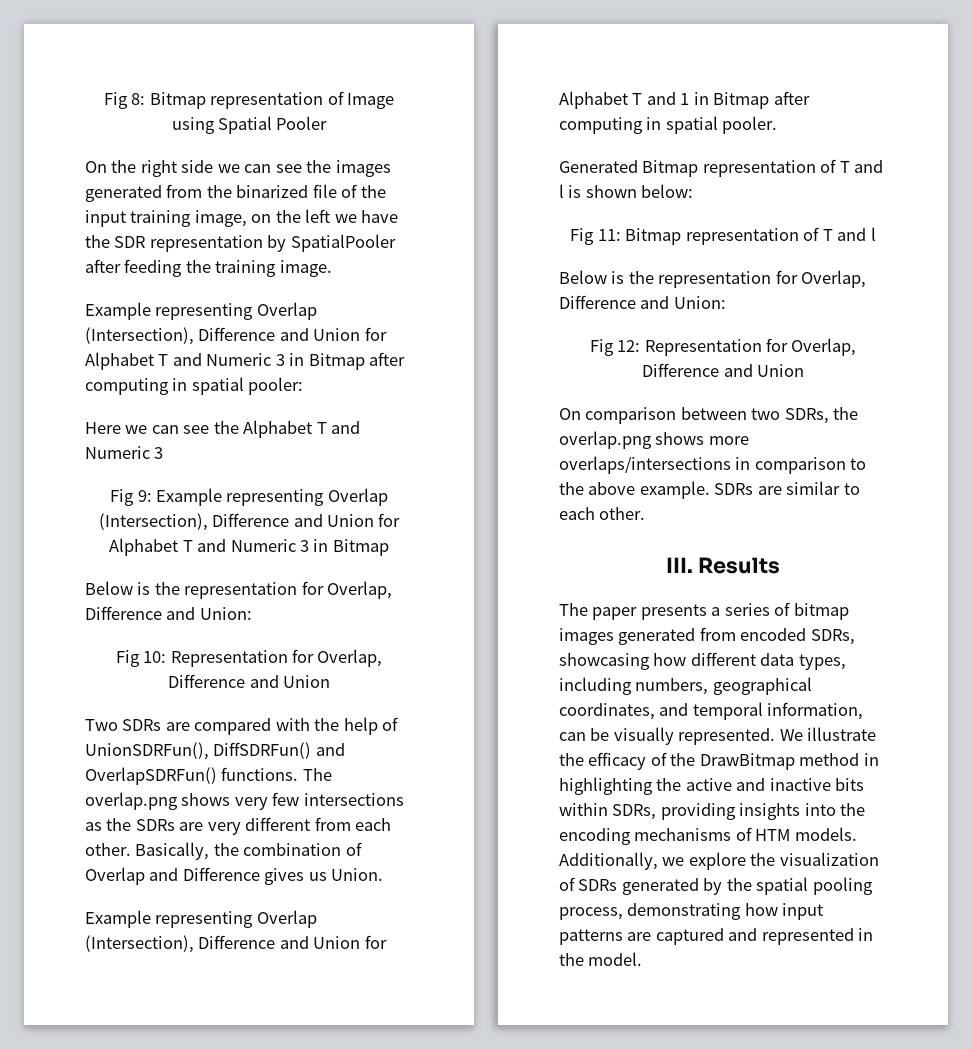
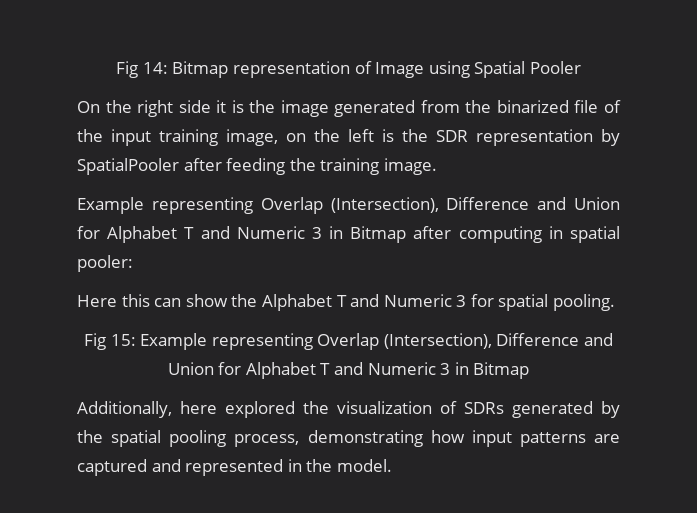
[103,92,146,109] Fig 8: -> [116,61,168,78] Fig 14:
[217,160,391,177] we can see the images -> [216,100,329,117] it is the image
[334,210,399,223] we have -> [382,129,394,142] is
[125,425,210,434] we can see -> [121,294,228,307] this can show
[110,489,152,506] // Fig 9: -> [470,294,616,311] [83,333,136,350] for spatial pooling. // Fig 15:
[85,581,393,599] [85,606,252,620] [115,649,383,667] [168,674,330,688] [85,717,399,735] [85,742,345,760] [85,767,332,785] [85,792,404,810] [85,817,392,835] [85,842,362,860] [85,867,384,885] [85,910,317,928] [85,935,387,953] [559,91,810,109] [559,116,778,134] [559,159,884,177] [559,184,694,198] [570,227,876,245] [559,270,867,288] [559,295,726,309] [589,338,857,356] [642,363,804,377] [559,407,859,424] [559,431,749,449] [559,456,867,474] [559,481,860,499] [559,507,646,520] [665,557,781,574] [559,602,849,620] [559,627,855,645] [559,652,846,670] [559,677,812,695] [559,702,864,720] [559,727,877,745] [559,752,879,770] [559,777,865,795] [559,803,866,820] [559,827,857,845] [559,852,746,870] Below is the representation for Overlap, Difference and Union: // Fig 10: Representation for Overlap, Difference and Union // Two SDRs are compared with the help of UnionSDRFun(), DiffSDRFun() and OverlapSDRFun() functions. The overlap.png shows very few intersections as the SDRs are very different from each other. Basically, the combination of Overlap and Difference gives us Union. // Example representing Overlap (Intersection), Difference and Union for Alphabet T and 1 in Bitmap after computing in spatial pooler. // Generated Bitmap representation of T and l is shown below: // Fig 11: Bitmap representation of T and l // Below is the representation for Overlap, Difference and Union: // Fig 12: Representation for Overlap, Difference and Union // On comparison between two SDRs, the overlap.png shows more overlaps/intersections in comparison to the above example. SDRs are similar to each other. // III. Results // The paper presents a series of bitmap images generated from encoded SDRs, showcasing how different data types, including numbers, geographical coordinates, and temporal information, can be visually represented. We illustrate the efficacy of the DrawBitmap method in highlighting the active and inactive bits within SDRs, providing insights into the encoding mechanisms of HTM models. Additionally, we explore -> [77,401,295,418] Additionally, here explored

